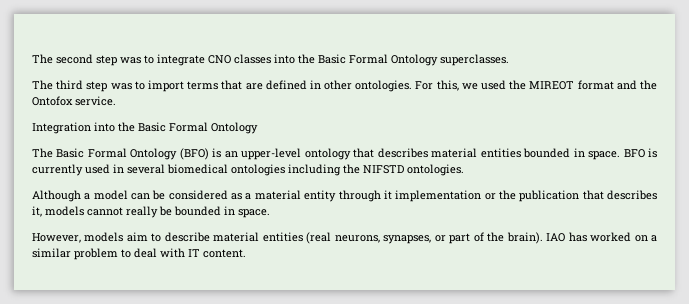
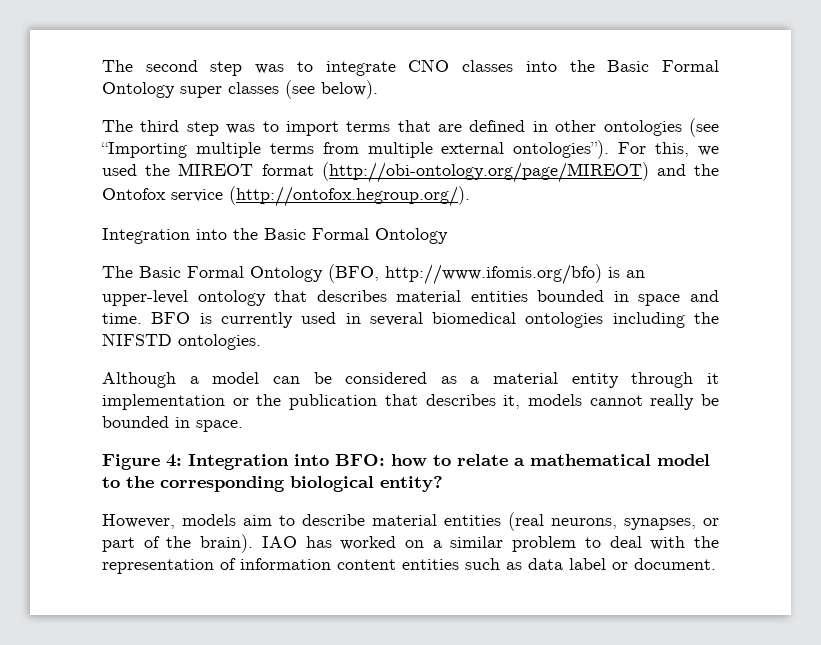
[440,54,509,66] superclasses. -> [180,80,378,99] super classes (see below).
[355,80,413,92] ontologies. -> [603,118,719,137] [101,140,610,159] ontologies (see “Importing multiple terms from multiple external ontologies”).
(614, 85) none -> [321,162,649,183] (http://obi-ontology.org/page/MIREOT)
[75,96,116,106] service. -> [171,186,470,207] service (http://ontofox.hegroup.org/).
[179,148,209,160] (BFO) -> [328,264,602,285] (BFO, http://www.ifomis.org/bfo)
[588,151,621,160] space. -> [638,290,719,306] [102,313,142,324] space and time.
(270, 213) none -> [102,454,710,470] [102,476,443,492] // Figure 4: Integration into BFO: how to relate a mathematical model to the corresponding biological entity?
[188,249,246,258] IT content. -> [694,536,719,548] [102,558,716,574] the representation of information content entities such as data label or document.

